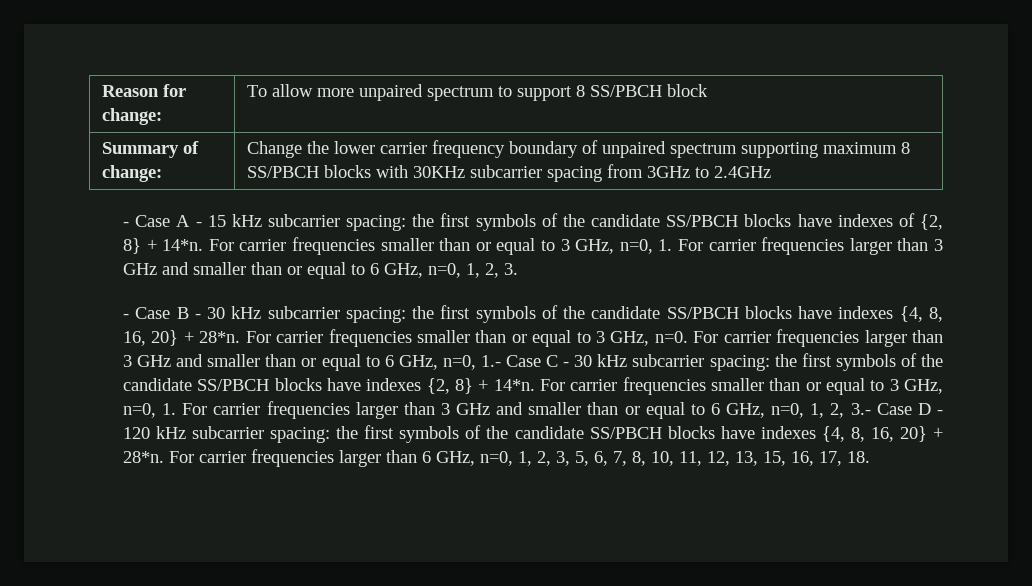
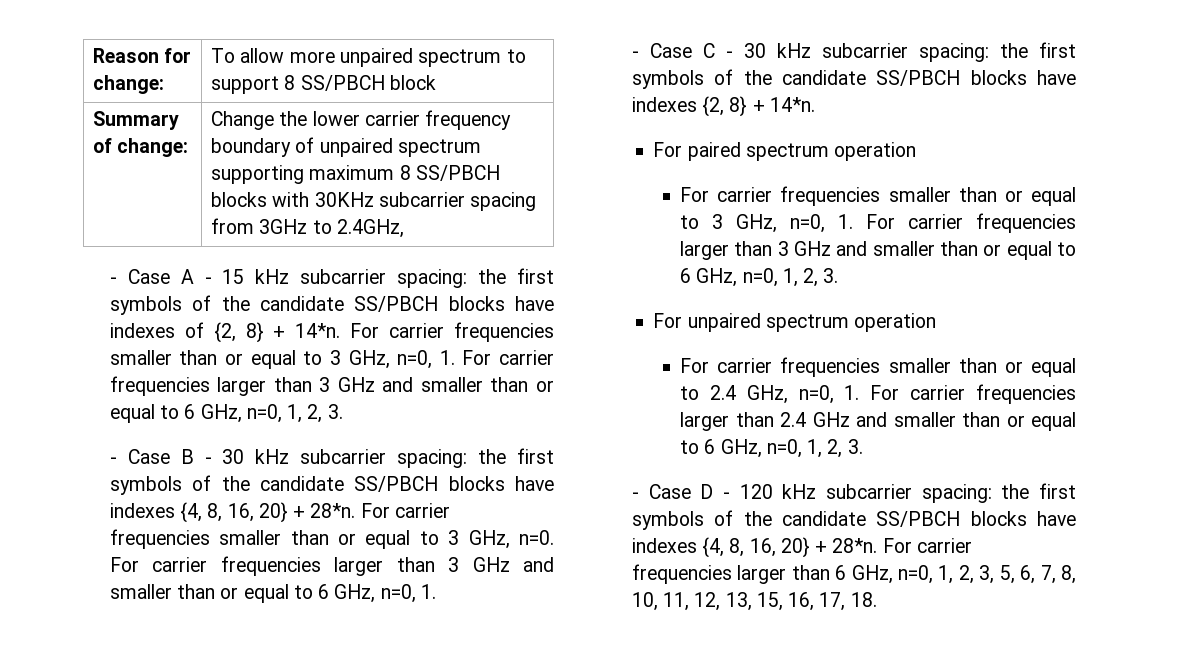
[714,166,772,178] 2.4GHz -> [336,219,404,238] 2.4GHz,
[480,355,501,367] 1.- -> [420,584,436,599] [631,51,639,58] 1. // -
(535, 385) none -> [653,142,917,161] // For paired spectrum operation //
[850,403,871,415] 3.- -> [823,268,839,283] [653,313,937,332] [680,357,1076,377] [680,384,1076,404] [680,412,1076,431] [680,439,863,458] [631,492,639,499] 3. // For unpaired spectrum operation // For carrier frequencies smaller than or equal to 2.4 GHz, n=0, 1. For carrier frequencies larger than 2.4 GHz and smaller than or equal to 6 GHz, n=0, 1, 2, 3. // -

